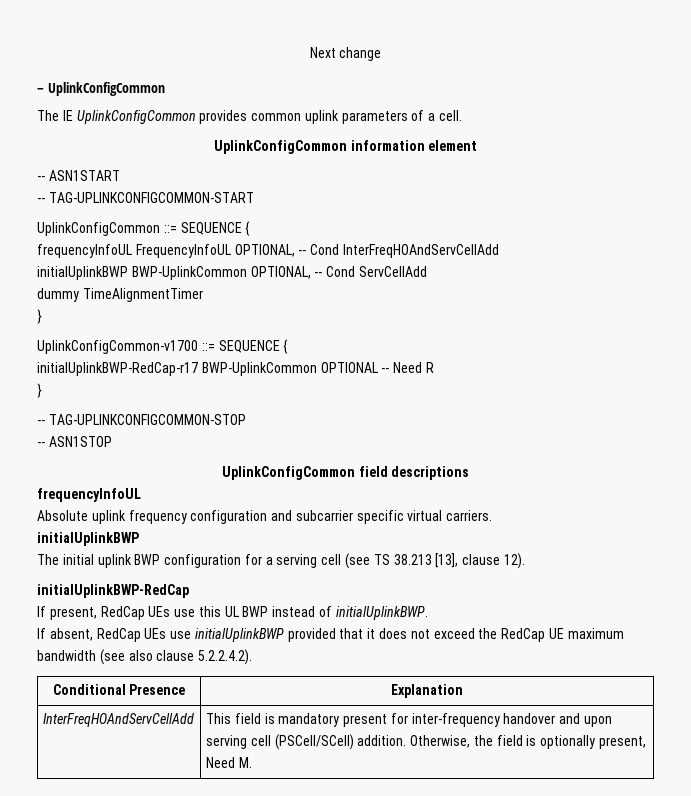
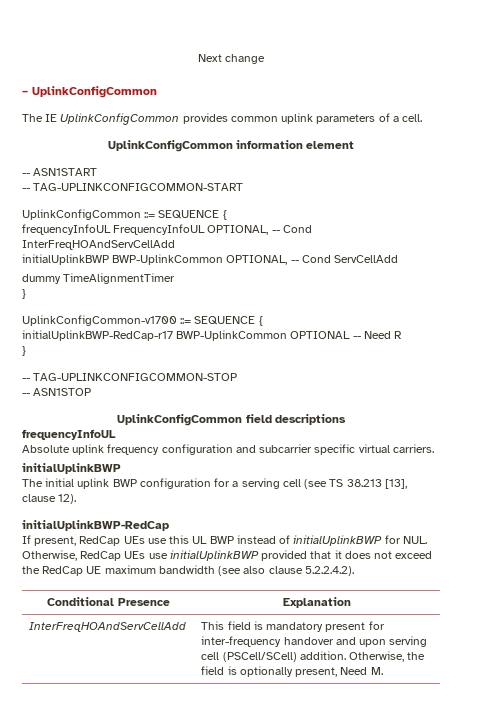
[335,606,428,620] [37,628,93,641] initialUplinkBWP. // If absent, -> [293,535,427,546] [22,550,77,561] initialUplinkBWP for NUL. Otherwise,

